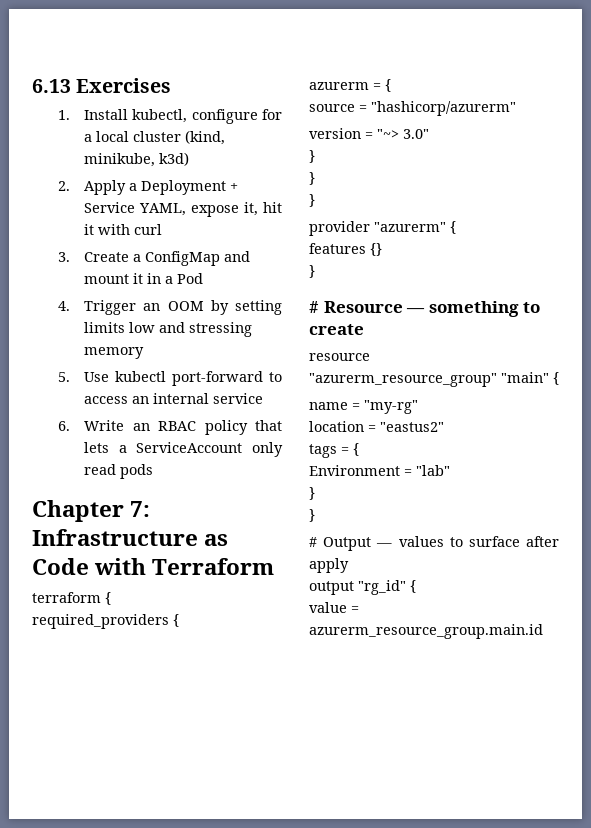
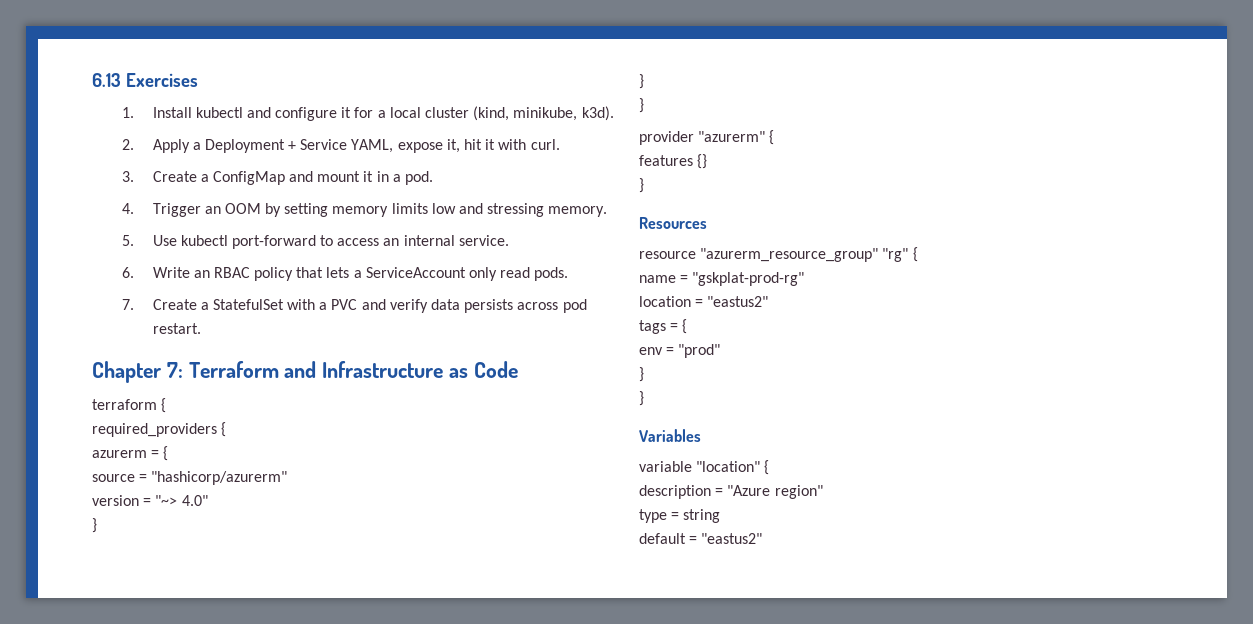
[132,109,258,124] kubectl, configure -> [195,107,352,121] kubectl and configure it
[159,152,190,166] k3d) -> [581,106,614,121] k3d).
[134,224,163,235] curl -> [530,139,560,150] curl.
[177,273,204,284] Pod -> [405,171,434,185] pod.
(282, 307) none -> [332,206,389,217] memory
[84,347,145,359] memory -> [548,206,608,217] memory.
[213,393,264,404] service -> [458,235,509,246] service.
[120,464,154,479] pods -> [534,267,569,281] [122,299,587,313] [152,323,201,334] pods. // 7. Create a StatefulSet with a PVC and verify data persists across pod restart.
(151, 509) none -> [188,361,317,378] Terraform and
[94,558,275,575] with Terraform -> (518, 369) none
[403,129,429,139] 3.0" -> [181,495,208,506] 4.0"
[309,301,541,317] [309,324,364,335] # Resource — something to create -> [639,217,707,229] Resources
[501,372,549,383] "main" -> [882,248,909,262] "rg"
[364,400,418,414] "my-rg" -> [692,272,805,286] "gskplat-prod-rg"
[309,465,450,476] [309,487,315,500] [309,509,315,522] [309,536,559,551] [309,558,349,573] [309,580,416,595] [309,602,359,613] [309,624,543,639] Environment = "lab" // } // } // # Output — values to surface after apply // output "rg_id" { // value = azurerm_resource_group.main.id -> [639,344,721,358] [639,367,644,382] [639,391,644,406] [639,429,701,442] [639,460,770,475] [639,485,823,499] [639,509,721,523] [639,533,763,544] env = "prod" // } // } // Variables // variable "location" { // description = "Azure region" // type = string // default = "eastus2"

